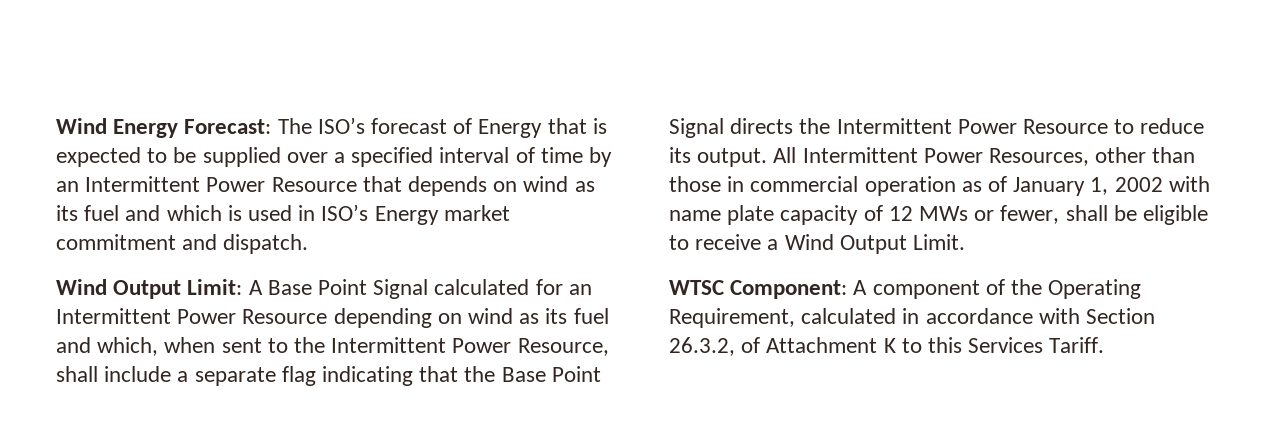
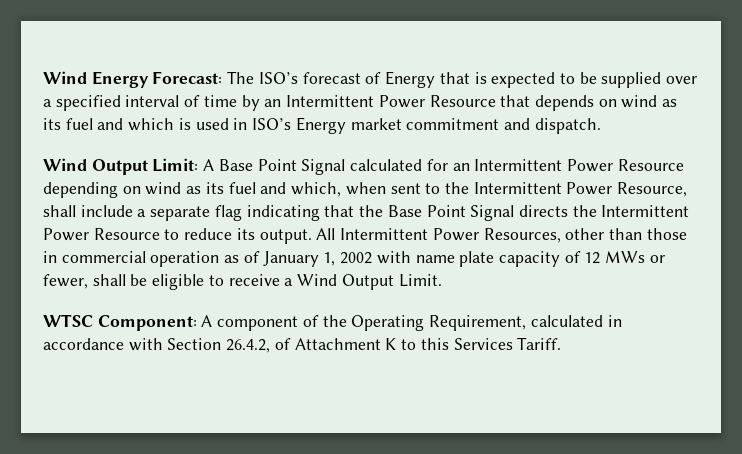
[669,337,735,356] 26.3.2, -> [226,339,271,353] 26.4.2,

